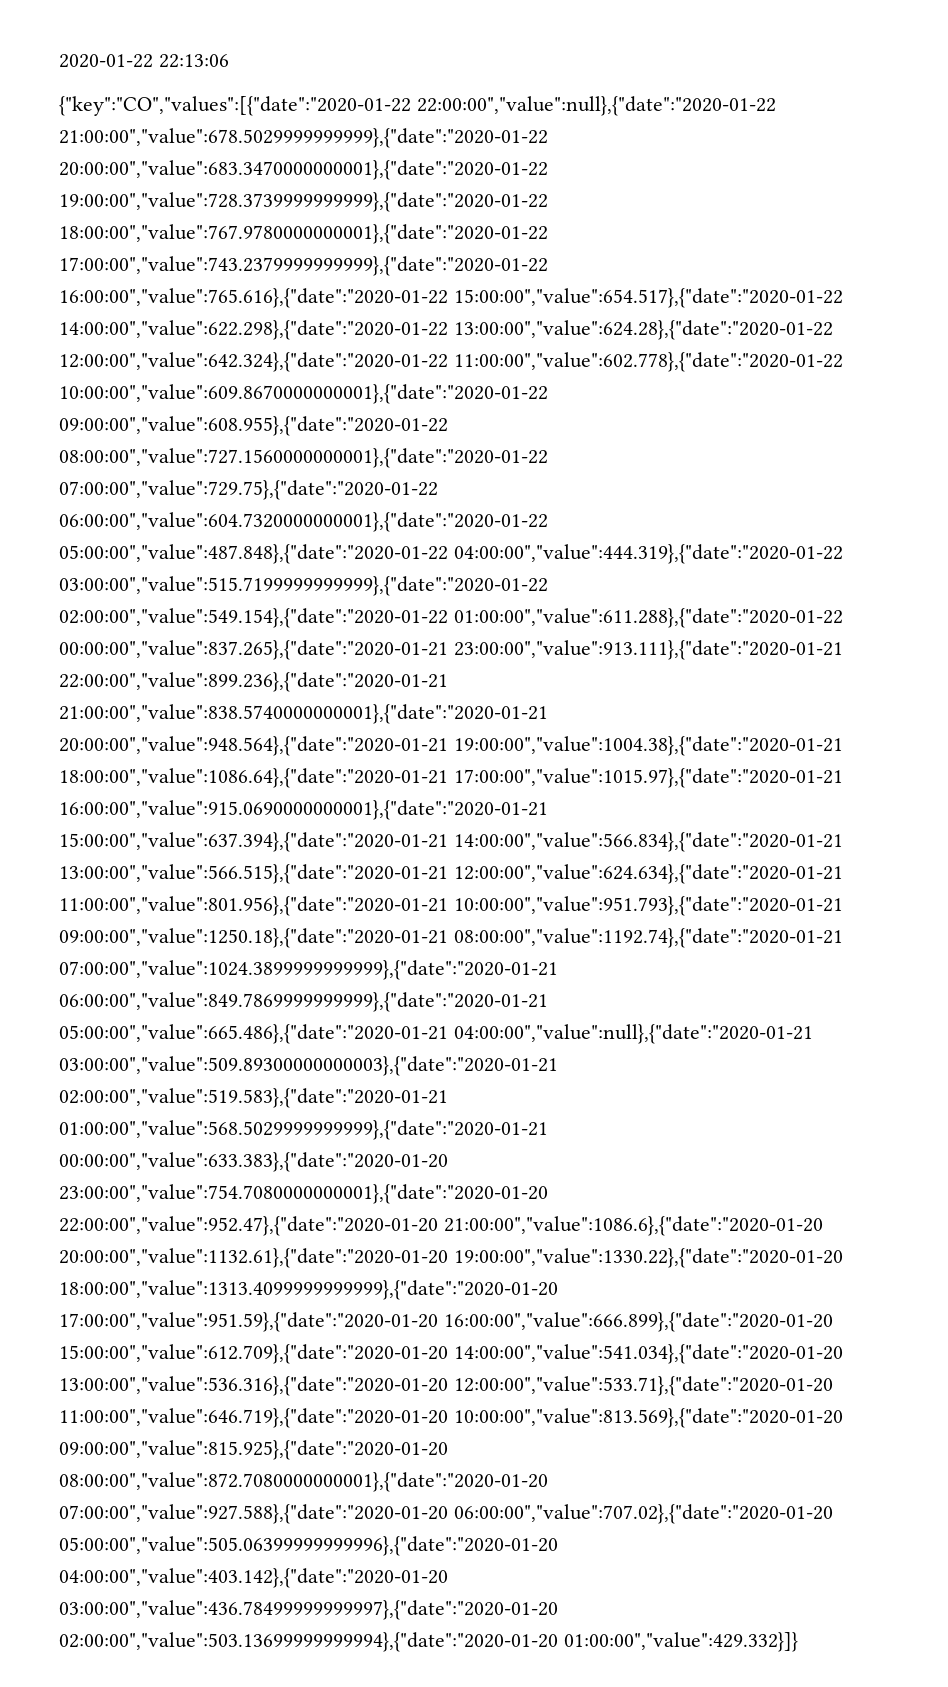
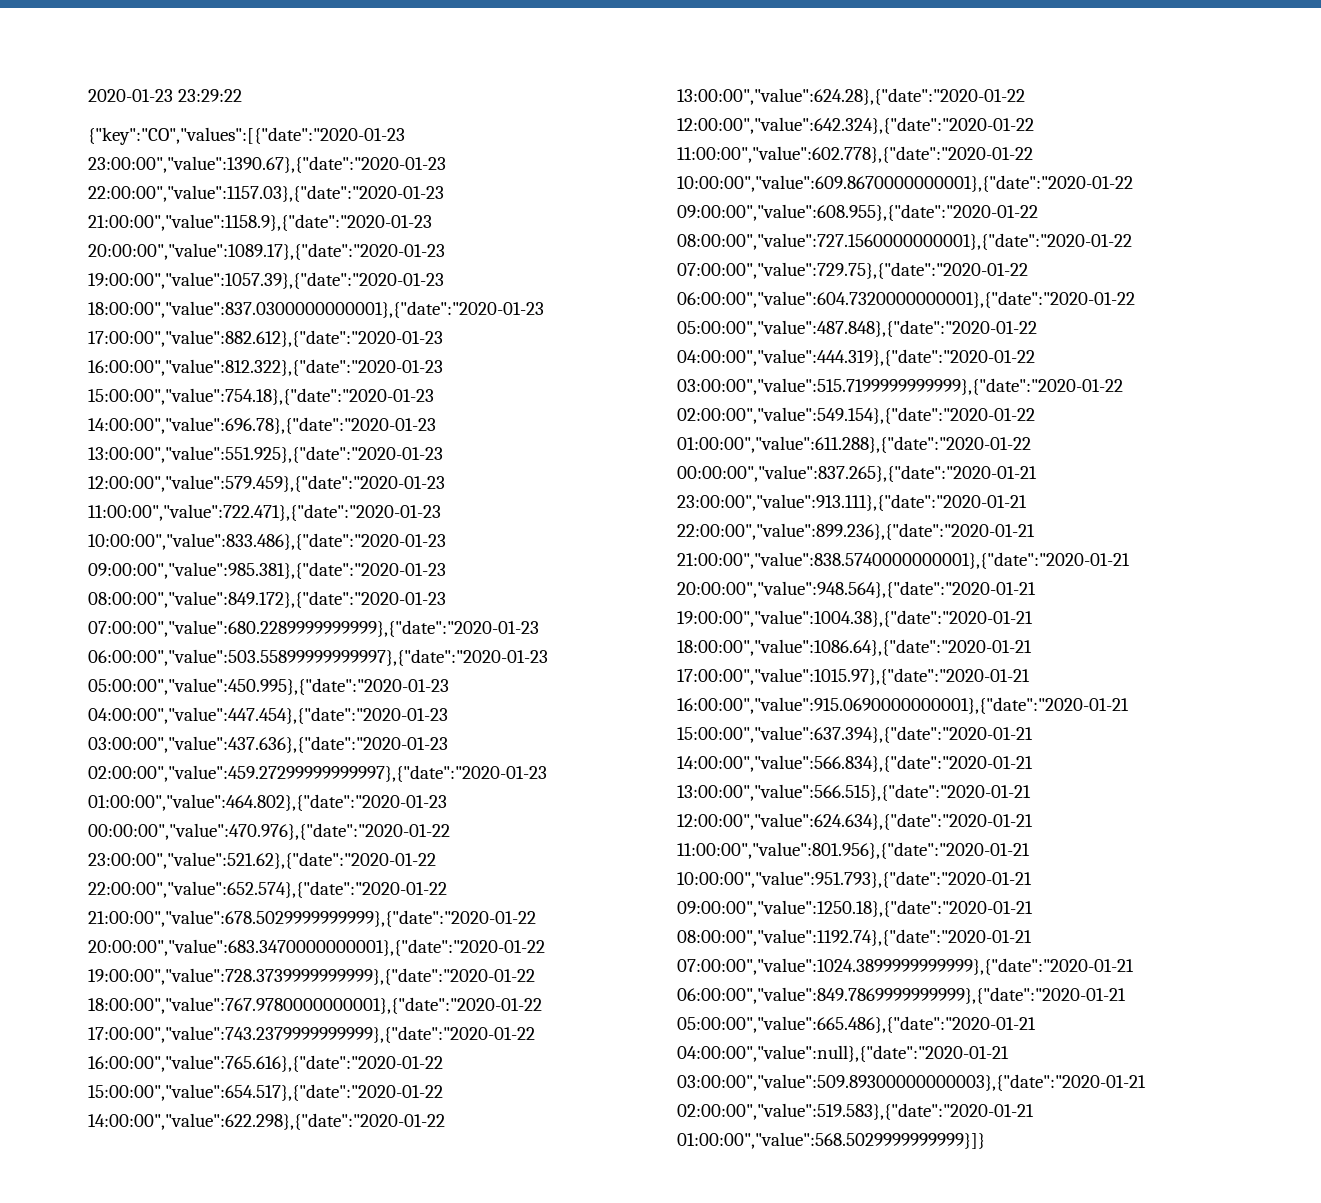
[59,54,229,68] [59,96,776,116] 2020-01-22 22:13:06 // {"key":"CO","values":[{"date":"2020-01-22 22:00:00","value":null},{"date":"2020-01-22 -> [88,89,243,102] [88,127,405,145] [88,156,446,173] [88,185,444,202] [88,214,432,231] [88,243,445,260] [88,272,444,289] [88,301,544,318] [88,330,443,347] [88,359,443,376] [88,388,434,405] [88,417,436,434] [88,446,443,463] [88,475,445,492] [88,504,441,521] [88,533,446,550] [88,562,446,579] [88,591,446,608] [88,620,539,637] [88,649,548,666] [88,678,449,695] [88,707,448,724] [88,736,448,753] [88,765,547,782] [88,794,447,811] [88,823,450,840] [88,852,436,869] [88,881,447,898] 2020-01-23 23:29:22 // {"key":"CO","values":[{"date":"2020-01-23 23:00:00","value":1390.67},{"date":"2020-01-23 22:00:00","value":1157.03},{"date":"2020-01-23 21:00:00","value":1158.9},{"date":"2020-01-23 20:00:00","value":1089.17},{"date":"2020-01-23 19:00:00","value":1057.39},{"date":"2020-01-23 18:00:00","value":837.0300000000001},{"date":"2020-01-23 17:00:00","value":882.612},{"date":"2020-01-23 16:00:00","value":812.322},{"date":"2020-01-23 15:00:00","value":754.18},{"date":"2020-01-23 14:00:00","value":696.78},{"date":"2020-01-23 13:00:00","value":551.925},{"date":"2020-01-23 12:00:00","value":579.459},{"date":"2020-01-23 11:00:00","value":722.471},{"date":"2020-01-23 10:00:00","value":833.486},{"date":"2020-01-23 09:00:00","value":985.381},{"date":"2020-01-23 08:00:00","value":849.172},{"date":"2020-01-23 07:00:00","value":680.2289999999999},{"date":"2020-01-23 06:00:00","value":503.55899999999997},{"date":"2020-01-23 05:00:00","value":450.995},{"date":"2020-01-23 04:00:00","value":447.454},{"date":"2020-01-23 03:00:00","value":437.636},{"date":"2020-01-23 02:00:00","value":459.27299999999997},{"date":"2020-01-23 01:00:00","value":464.802},{"date":"2020-01-23 00:00:00","value":470.976},{"date":"2020-01-22 23:00:00","value":521.62},{"date":"2020-01-22 22:00:00","value":652.574},{"date":"2020-01-22
[59,1120,548,1140] [59,1152,448,1172] [59,1184,548,1204] [59,1216,823,1236] [59,1248,843,1268] [59,1280,558,1300] [59,1312,833,1332] [59,1344,843,1364] [59,1376,833,1396] [59,1408,843,1428] [59,1440,448,1460] [59,1472,548,1492] [59,1504,833,1524] [59,1536,558,1556] [59,1568,448,1588] [59,1600,558,1620] [59,1632,798,1652] 01:00:00","value":568.5029999999999},{"date":"2020-01-21 00:00:00","value":633.383},{"date":"2020-01-20 23:00:00","value":754.7080000000001},{"date":"2020-01-20 22:00:00","value":952.47},{"date":"2020-01-20 21:00:00","value":1086.6},{"date":"2020-01-20 20:00:00","value":1132.61},{"date":"2020-01-20 19:00:00","value":1330.22},{"date":"2020-01-20 18:00:00","value":1313.4099999999999},{"date":"2020-01-20 17:00:00","value":951.59},{"date":"2020-01-20 16:00:00","value":666.899},{"date":"2020-01-20 15:00:00","value":612.709},{"date":"2020-01-20 14:00:00","value":541.034},{"date":"2020-01-20 13:00:00","value":536.316},{"date":"2020-01-20 12:00:00","value":533.71},{"date":"2020-01-20 11:00:00","value":646.719},{"date":"2020-01-20 10:00:00","value":813.569},{"date":"2020-01-20 09:00:00","value":815.925},{"date":"2020-01-20 08:00:00","value":872.7080000000001},{"date":"2020-01-20 07:00:00","value":927.588},{"date":"2020-01-20 06:00:00","value":707.02},{"date":"2020-01-20 05:00:00","value":505.06399999999996},{"date":"2020-01-20 04:00:00","value":403.142},{"date":"2020-01-20 03:00:00","value":436.78499999999997},{"date":"2020-01-20 02:00:00","value":503.13699999999994},{"date":"2020-01-20 01:00:00","value":429.332}]} -> [677,1132,985,1149] 01:00:00","value":568.5029999999999}]}

